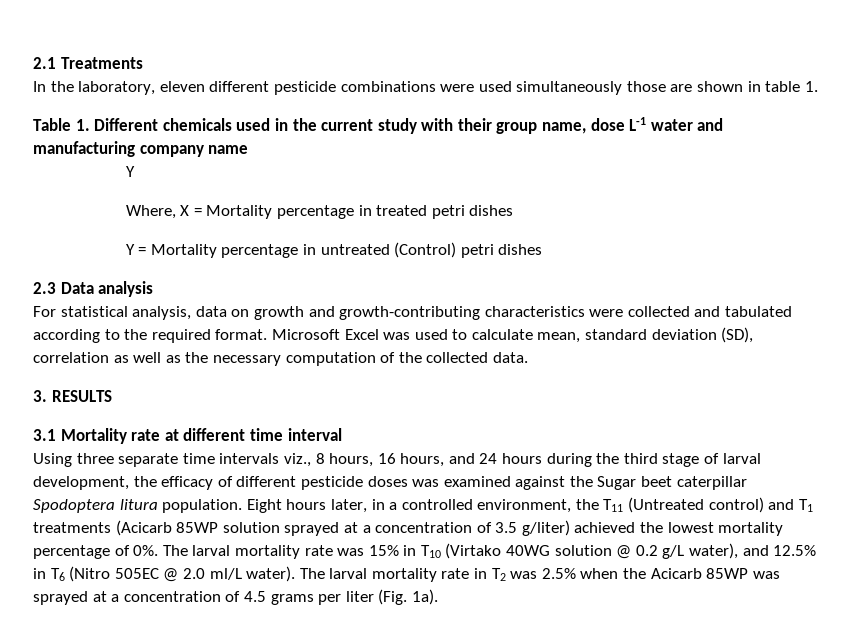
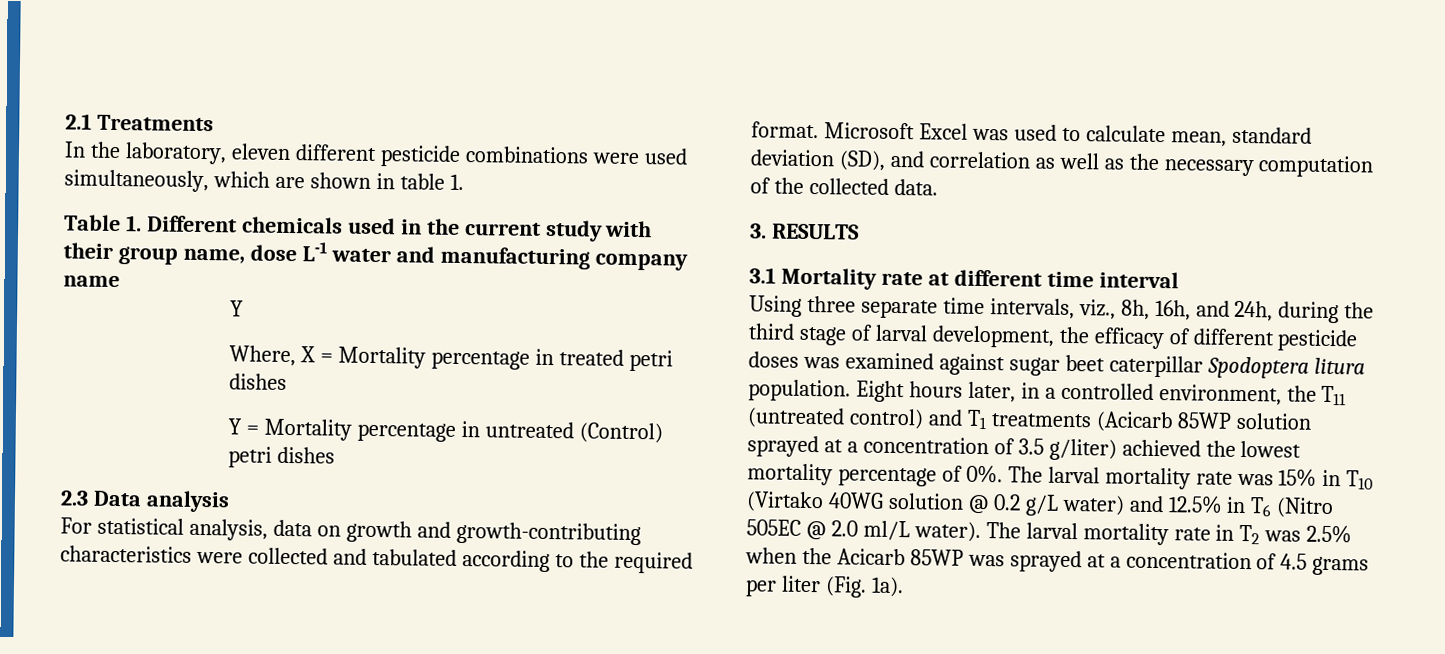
[516,81,666,95] simultaneously those -> [64,169,270,193] simultaneously, which
(754, 335) none -> [889,150,925,168] and
[219,453,543,467] intervals viz., 8 hours, 16 hours, and 24 hours -> [989,298,1274,322] intervals, viz., 8h, 16h, and 24h,
[569,476,637,490] the Sugar -> [1008,357,1060,376] sugar
[628,497,705,513] (Untreated -> [747,407,845,429] (untreated
[689,543,739,559] water), -> [1061,494,1125,516] water)

